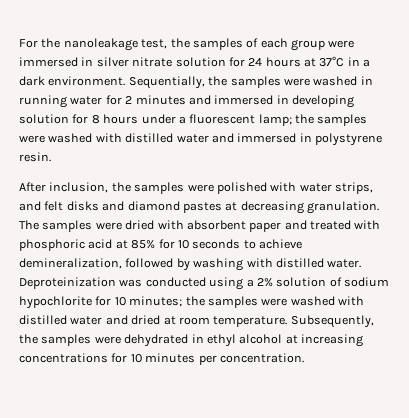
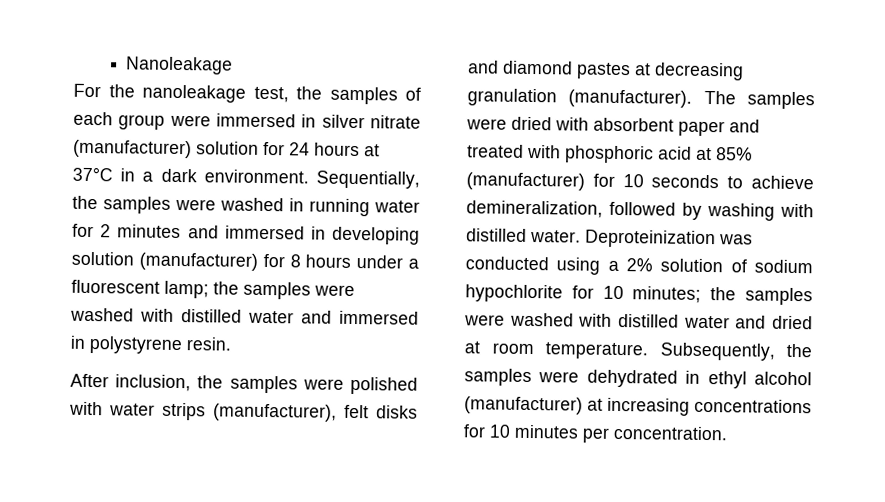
(19, 43) none -> [125,56,234,75] Nanoleakage //
(173, 62) none -> [73,139,192,159] (manufacturer)
(69, 119) none -> [138,252,258,271] (manufacturer)
[335,182,373,194] [19,201,41,211] strips, and -> [162,402,337,422] strips (manufacturer),
[307,201,379,214] granulation. -> [467,88,693,108] granulation (manufacturer).
(156, 244) none -> [466,172,585,191] (manufacturer)
(283, 339) none -> [464,396,583,415] (manufacturer)

